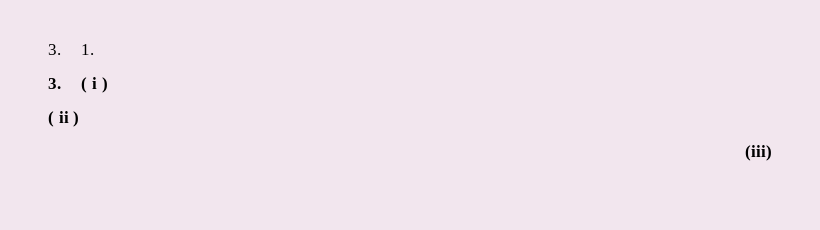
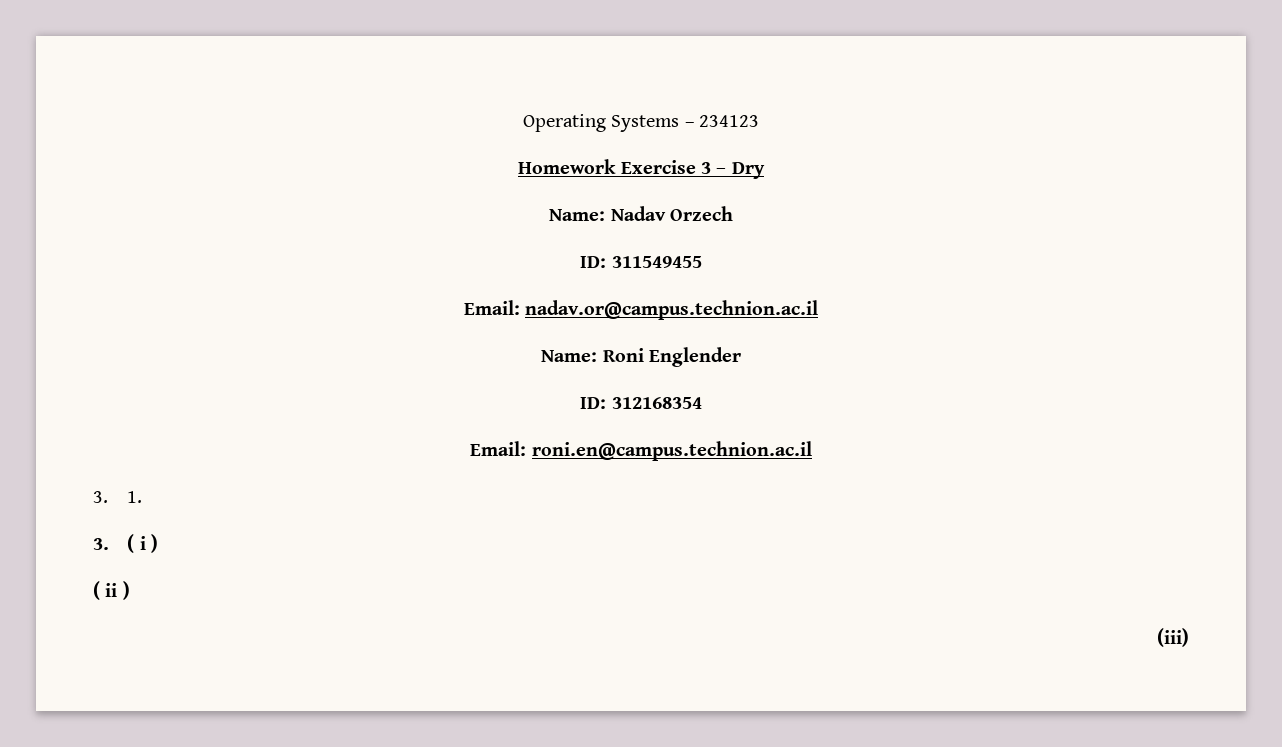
(48, 49) none -> [523,114,759,132] [518,159,765,179] [549,206,733,221] [580,256,702,268] [463,300,819,320] [541,347,741,367] [580,397,702,409] [470,441,812,461] Operating Systems – 234123 // Homework Exercise 3 – Dry // Name: Nadav Orzech // ID: 311549455 // Email: nadav.or@campus.technion.ac.il // Name: Roni Englender // ID: 312168354 // Email: roni.en@campus.technion.ac.il //

